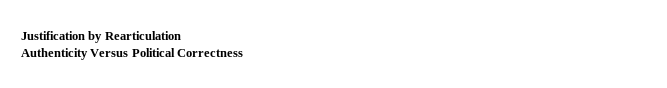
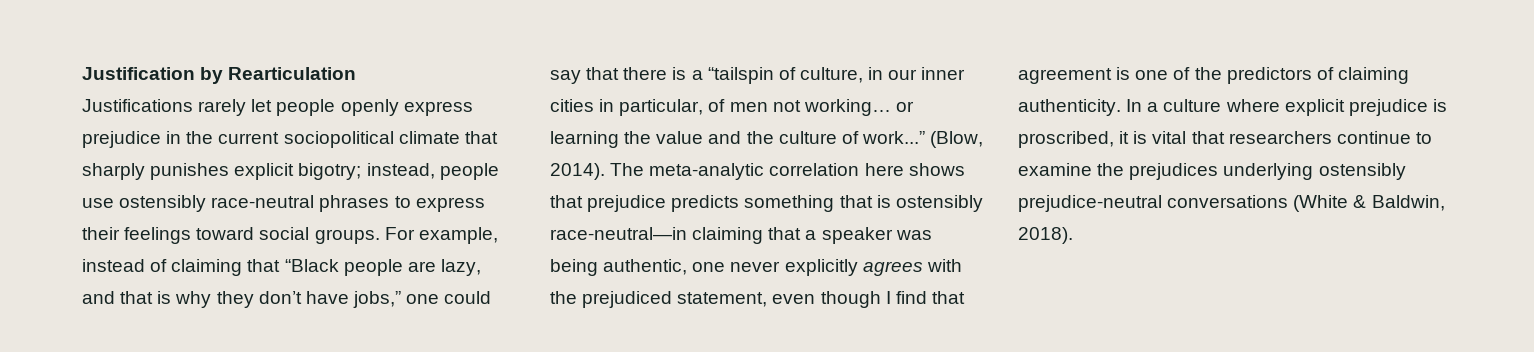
[21,48,244,60] Authenticity Versus Political Correctness -> [82,99,473,116] [82,131,498,148] [82,163,499,180] [82,195,485,212] [82,227,498,244] [82,259,481,276] [82,291,492,308] [550,67,966,84] [550,99,914,116] [550,131,984,148] [550,163,965,180] [550,195,983,212] [550,227,932,244] [550,259,962,276] [550,291,965,308] [1018,67,1409,84] [1018,99,1447,116] [1018,131,1432,148] [1018,163,1406,180] [1018,195,1445,212] [1018,227,1073,244] Justifications rarely let people openly express prejudice in the current sociopolitical climate that sharply punishes explicit bigotry; instead, people use ostensibly race-neutral phrases to express their feelings toward social groups. For example, instead of claiming that “Black people are lazy, and that is why they don’t have jobs,” one could say that there is a “tailspin of culture, in our inner cities in particular, of men not working… or learning the value and the culture of work...” (Blow, 2014). The meta-analytic correlation here shows that prejudice predicts something that is ostensibly race-neutral—in claiming that a speaker was being authentic, one never explicitly agrees with the prejudiced statement, even though I find that agreement is one of the predictors of claiming authenticity. In a culture where explicit prejudice is proscribed, it is vital that researchers continue to examine the prejudices underlying ostensibly prejudice-neutral conversations (White & Baldwin, 2018).

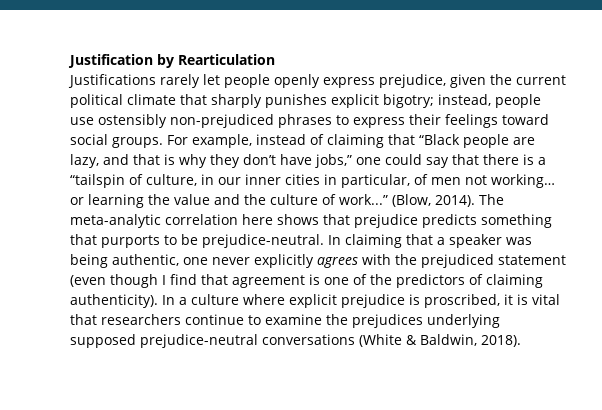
[82,131,182,148] prejudice in -> [379,74,486,88] prejudice, given
[283,131,394,148] sociopolitical -> [70,94,123,108] political
[211,195,315,208] race-neutral -> [170,114,274,128] non-prejudiced
[876,195,983,212] [550,227,687,240] is ostensibly race-neutral—in -> [101,234,341,248] purports to be prejudice-neutral. In
[677,292,816,307] statement, even -> [498,255,566,265] [70,275,106,287] statement (even
[1018,99,1121,116] authenticity. -> [70,294,158,308] authenticity).
[1318,163,1406,180] ostensibly -> [70,334,136,348] supposed

